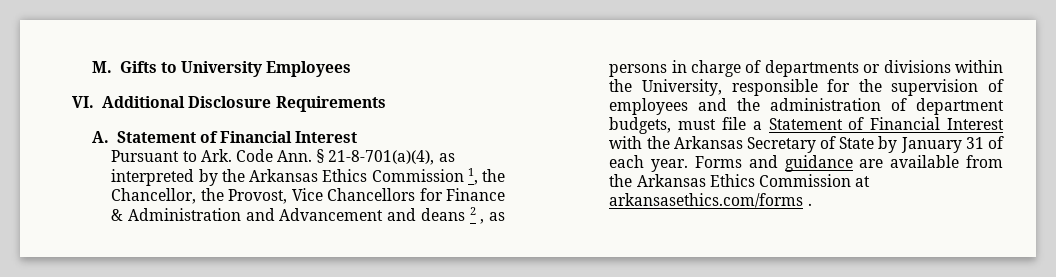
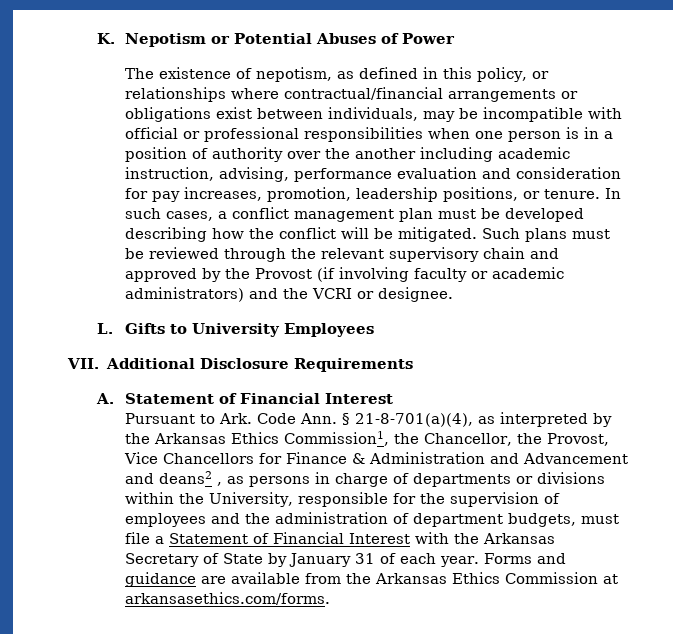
[91,61,112,73] M. -> [96,33,456,47] [125,67,550,82] [125,87,579,102] [125,107,623,122] [125,127,614,142] [125,147,571,162] [125,167,622,182] [125,187,622,202] [125,207,585,222] [125,227,611,242] [125,247,560,262] [125,267,565,282] [125,287,454,302] [96,323,113,334] K. Nepotism or Potential Abuses of Power // The existence of nepotism, as defined in this policy, or relationships where contractual/financial arrangements or obligations exist between individuals, may be incompatible with official or professional responsibilities when one person is in a position of authority over the another including academic instruction, advising, performance evaluation and consideration for pay increases, promotion, leadership positions, or tenure. In such cases, a conflict management plan must be developed describing how the conflict will be mitigated. Such plans must be reviewed through the relevant supervisory chain and approved by the Provost (if involving faculty or academic administrators) and the VCRI or designee. // L.
[72,96,95,108] VI. -> [67,358,100,369] VII.
[371,168,478,185] Commission 1, -> [284,431,390,446] Commission1,
[420,207,476,221] deans 2 -> [159,471,213,484] deans2
[609,193,812,208] arkansasethics.com/forms . -> [125,592,331,605] arkansasethics.com/forms.

